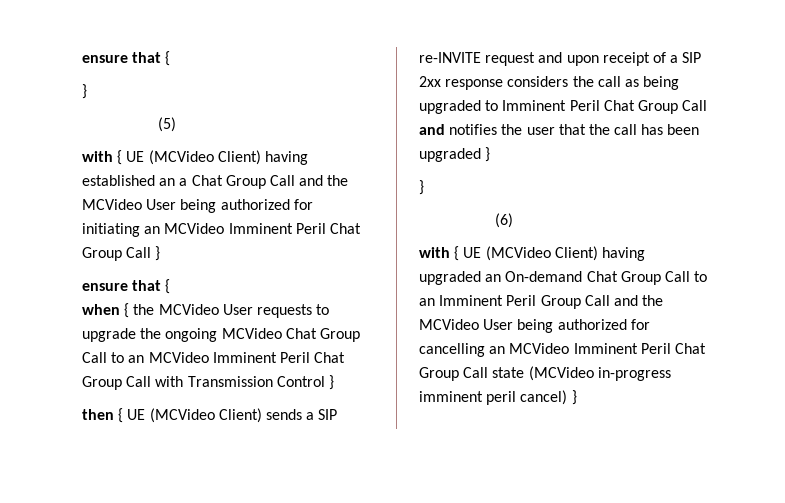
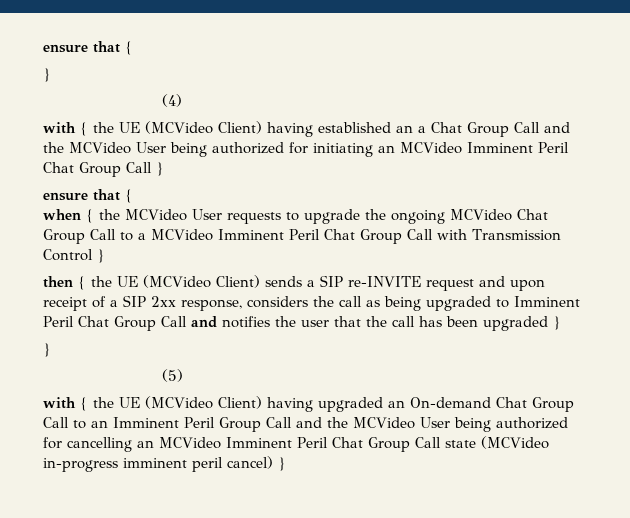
[158,117,177,132] [82,150,123,165] (5) // with { -> [162,94,183,107] [43,122,114,136] (4) // with { the
[128,355,145,363] an -> [138,233,146,240] a
(124, 415) none -> [91,276,112,287] the
[445,79,504,90] response -> [181,299,242,311] response,
[495,213,514,228] [419,246,460,261] (6) // with { -> [162,369,184,382] [43,397,114,411] (5) // with { the

